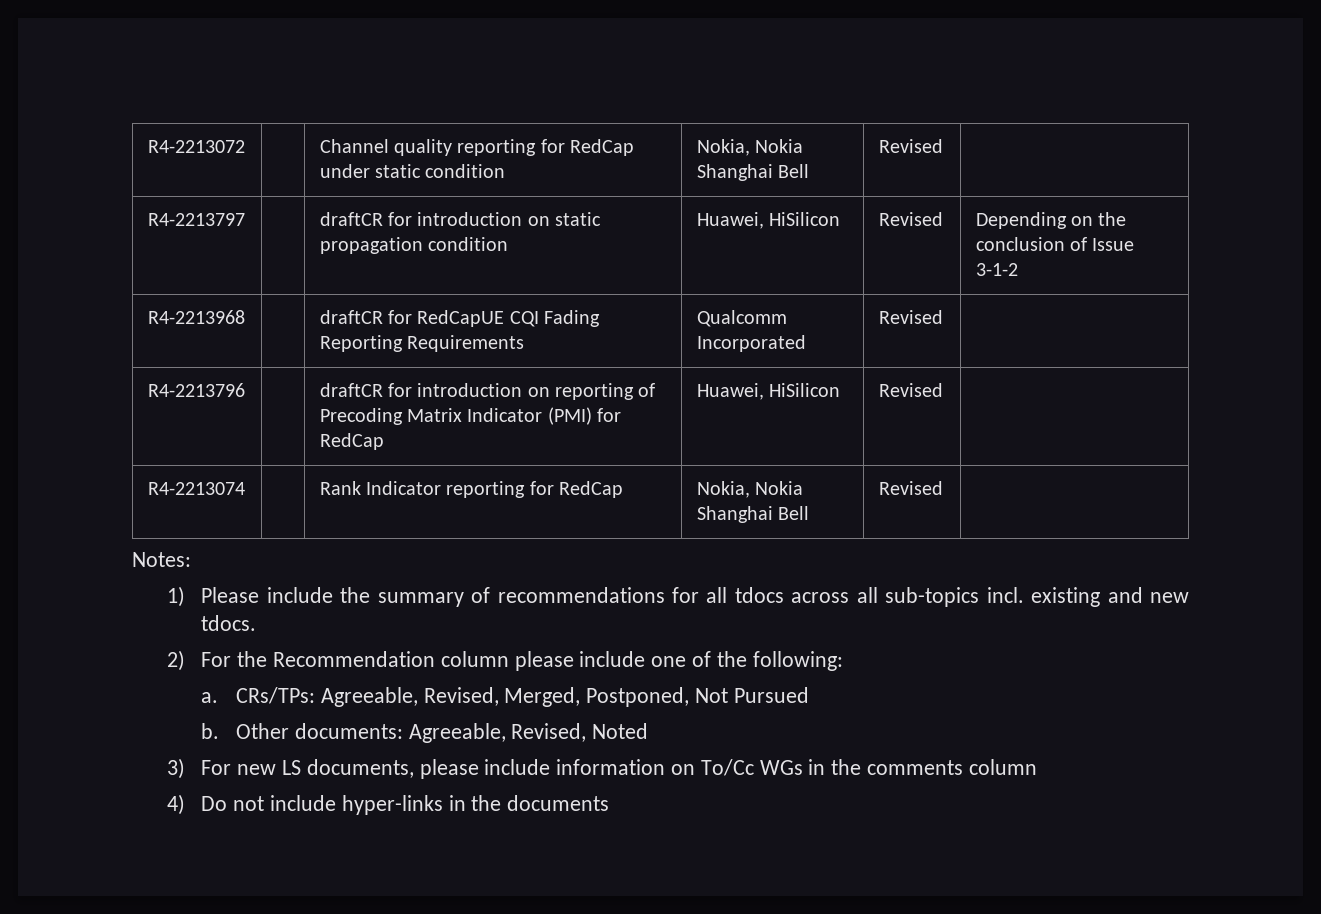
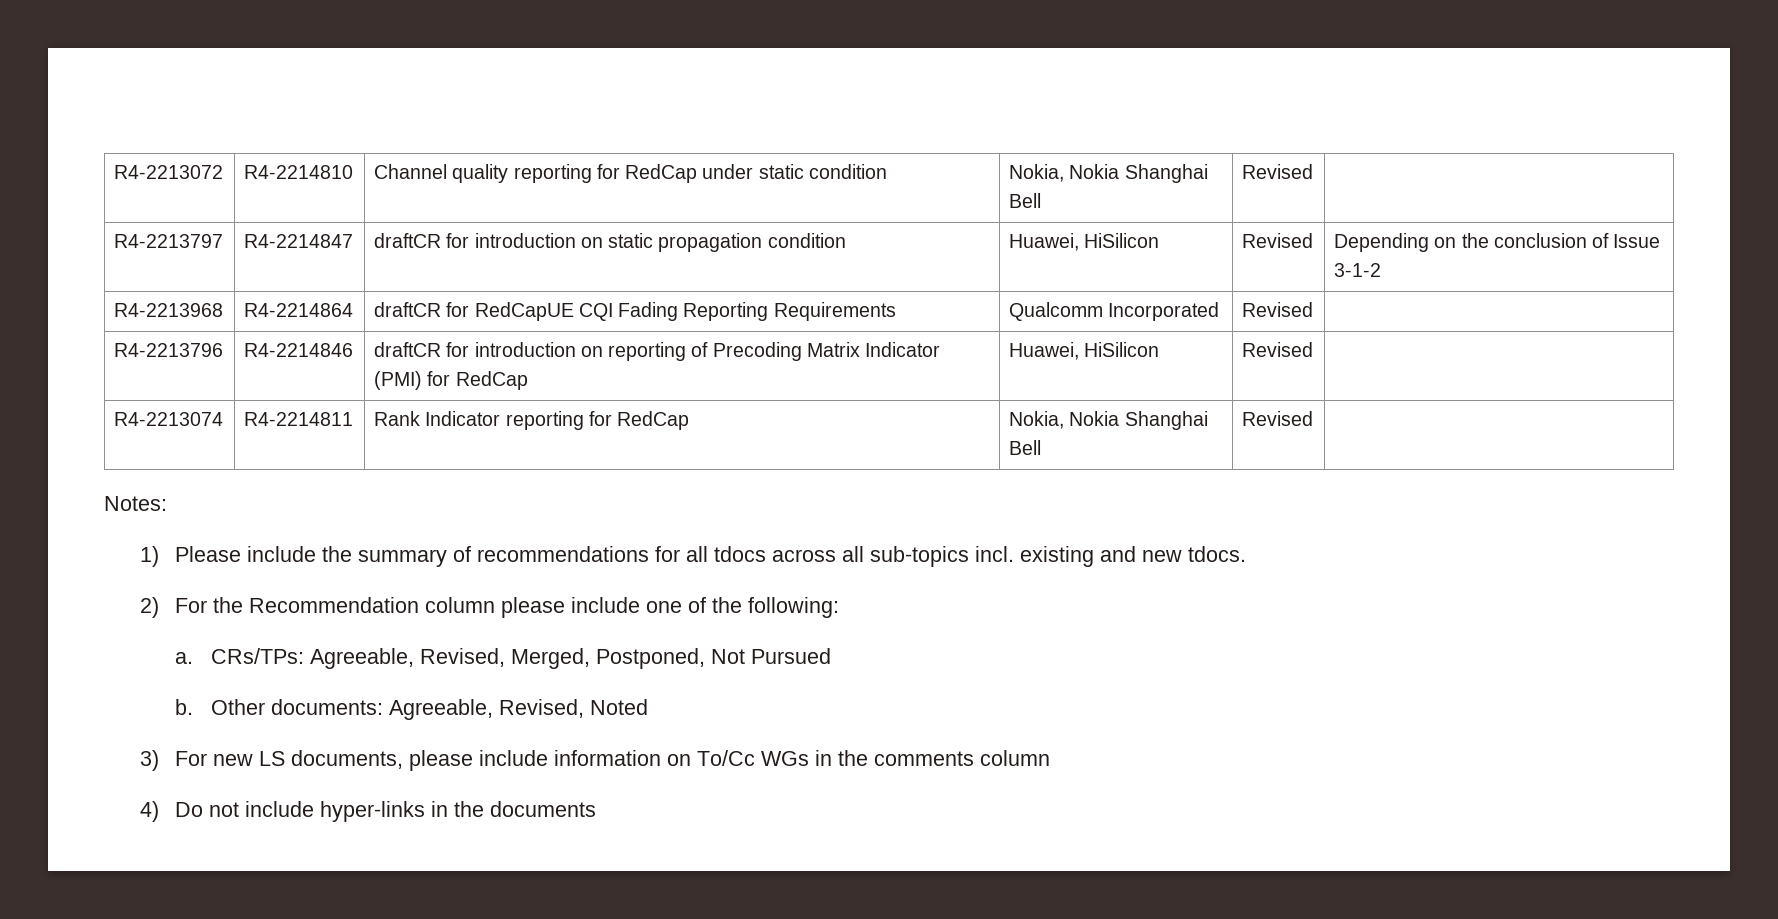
(245, 146) none -> [244,165,354,179] R4-2214810
(245, 219) none -> [244,234,354,248] R4-2214847
(245, 317) none -> [244,303,354,317] R4-2214864
(245, 390) none -> [244,343,354,357] R4-2214846
(245, 488) none -> [244,412,354,426] R4-2214811

